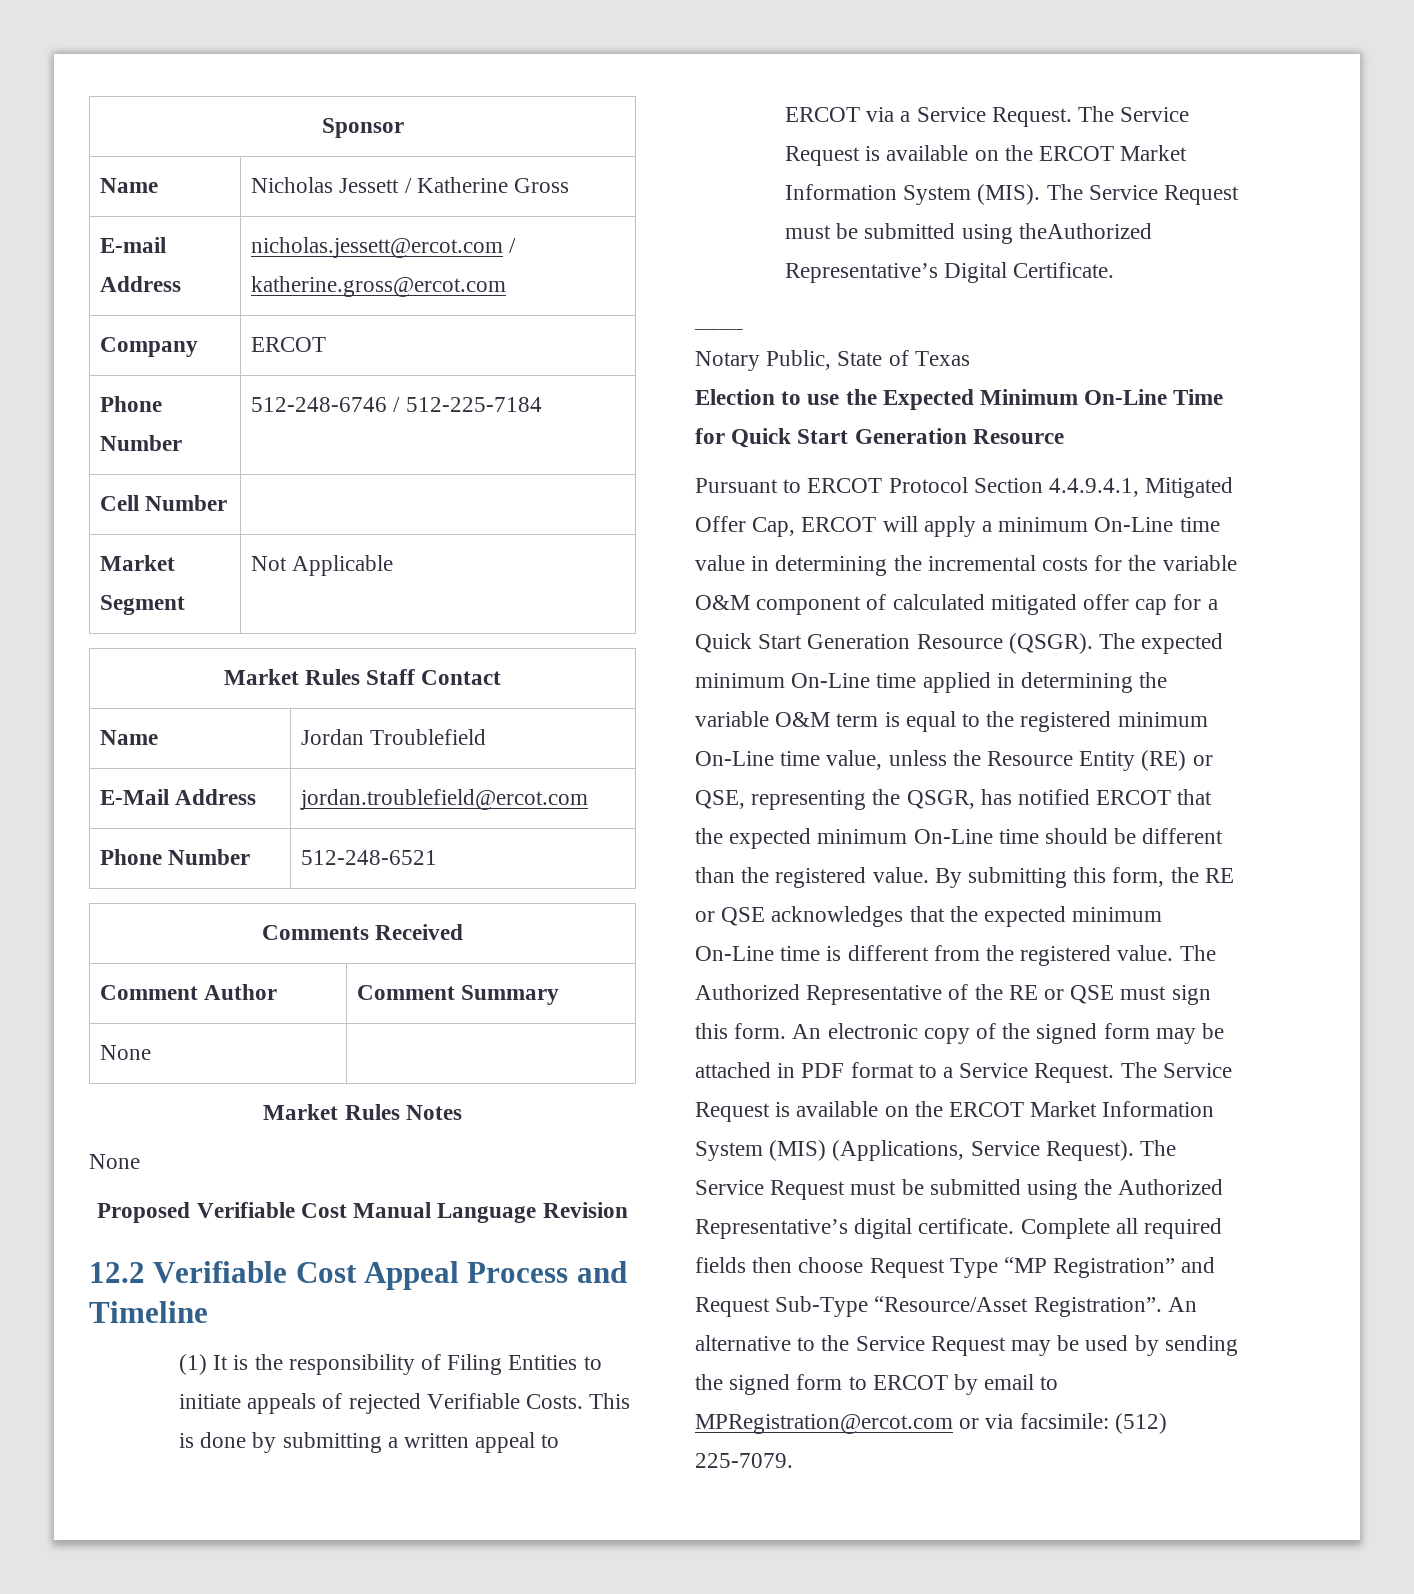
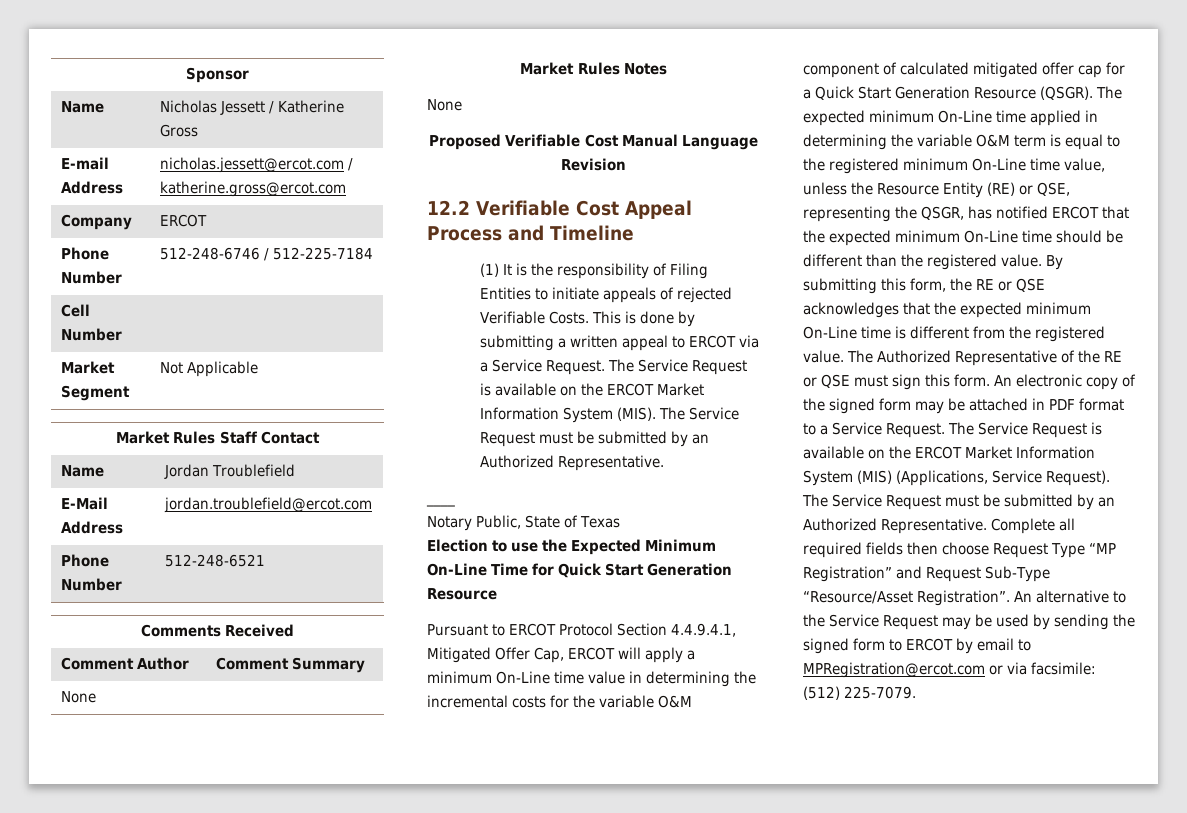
[961,223,1152,244] [784,262,1115,283] using theAuthorized Representative’s Digital Certificate. -> [670,431,709,447] [479,455,664,471] by an Authorized Representative.
[1027,1179,1224,1200] [695,1218,1015,1239] using the Authorized Representative’s digital certificate. -> [1077,494,1116,510] [803,518,988,534] by an Authorized Representative.

